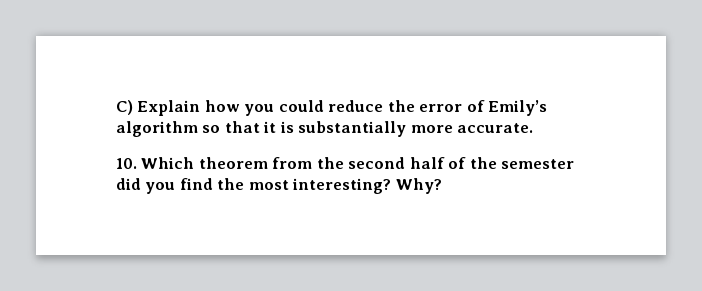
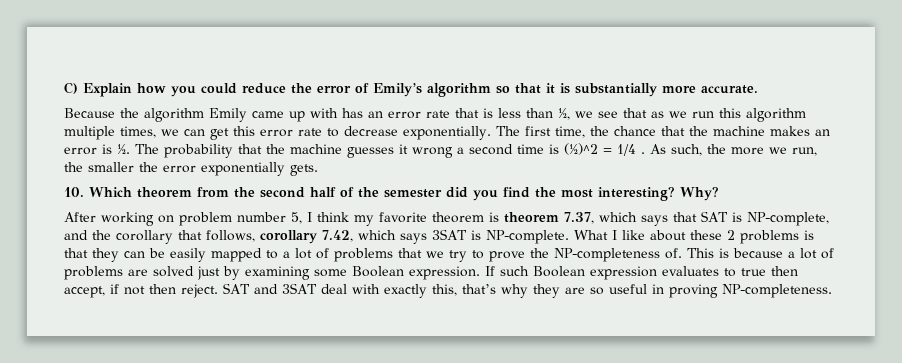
(534, 128) none -> [64,108,806,122] [64,126,830,140] [64,143,817,158] [64,162,318,176] // Because the algorithm Emily came up with has an error rate that is less than ½, we see that as we run this algorithm multiple times, we can get this error rate to decrease exponentially. The first time, the chance that the machine makes an error is ½. The probability that the machine guesses it wrong a second time is (½)^2 = 1/4 . As such, the more we run, the smaller the error exponentially gets.
(442, 186) none -> [64,211,829,226] [64,229,814,244] [64,248,834,262] [64,266,798,280] [64,283,832,298] // After working on problem number 5, I think my favorite theorem is theorem 7.37, which says that SAT is NP-complete, and the corollary that follows, corollary 7.42, which says 3SAT is NP-complete. What I like about these 2 problems is that they can be easily mapped to a lot of problems that we try to prove the NP-completeness of. This is because a lot of problems are solved just by examining some Boolean expression. If such Boolean expression evaluates to true then accept, if not then reject. SAT and 3SAT deal with exactly this, that’s why they are so useful in proving NP-completeness.

